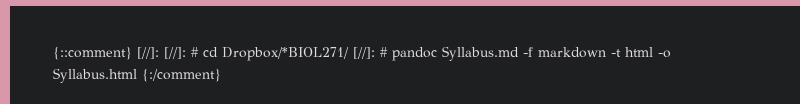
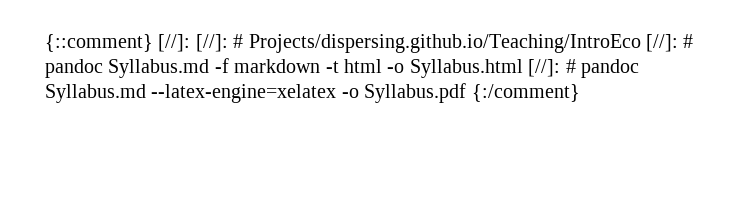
[203,47,349,61] cd Dropbox/*BIOL271/ -> [248,34,641,53] Projects/dispersing.github.io/Teaching/IntroEco
(137, 75) none -> [528,59,639,78] [45,83,467,103] [//]: # pandoc Syllabus.md --latex-engine=xelatex -o Syllabus.pdf

